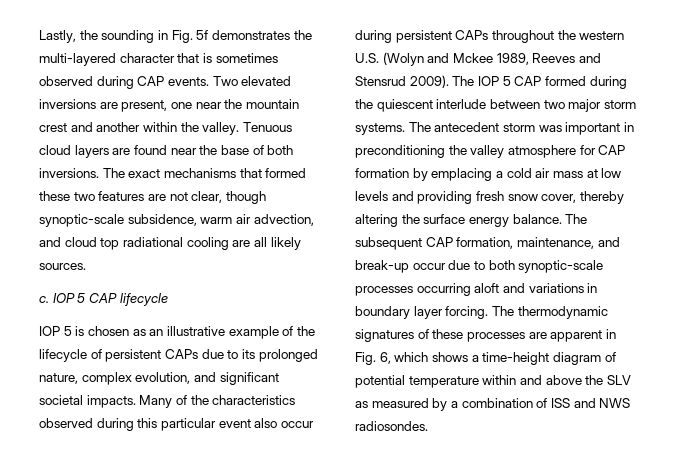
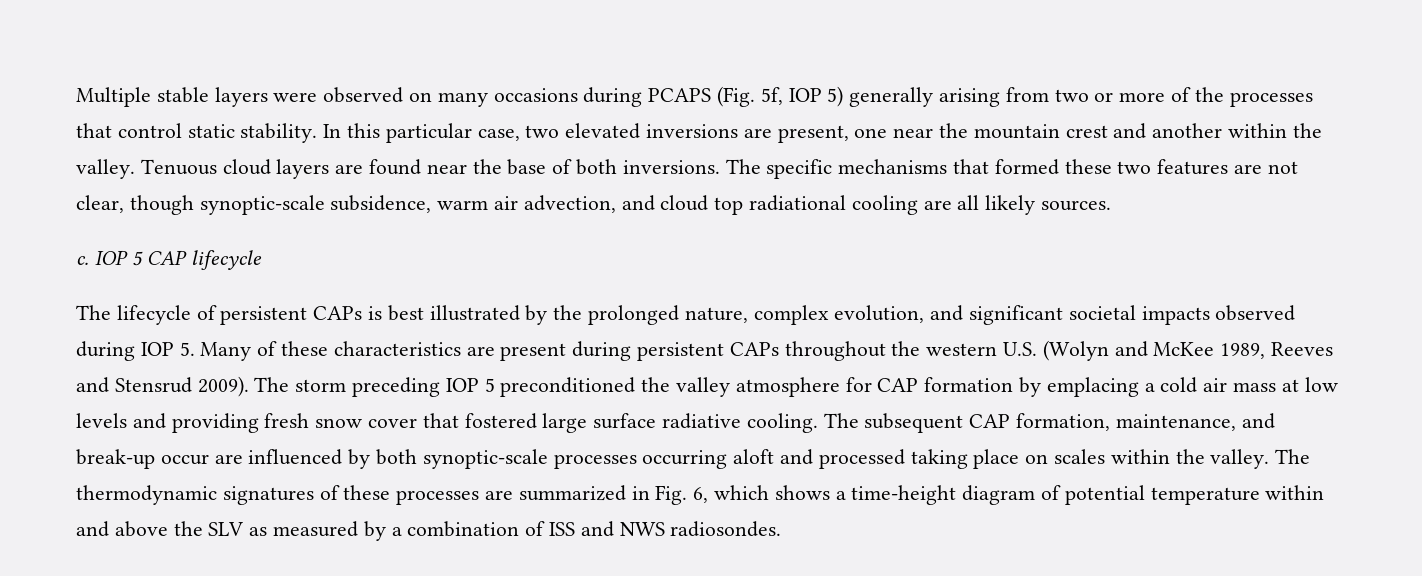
[39,30,312,43] [39,53,278,66] [39,76,238,89] Lastly, the sounding in Fig. 5f demonstrates the multi-layered character that is sometimes observed during CAP events. Two -> [76,86,1313,107] [76,123,560,143] Multiple stable layers were observed on many occasions during PCAPS (Fig. 5f, IOP 5) generally arising from two or more of the processes that control static stability. In this particular case, two
[128,169,161,178] exact -> [766,159,833,179] specific
[39,326,315,339] [39,349,255,362] IOP 5 is chosen as an illustrative example of the lifecycle of persistent CAPs due to its -> [76,305,583,325] The lifecycle of persistent CAPs is best illustrated by the
[86,395,296,408] [39,418,314,431] impacts. Many of the characteristics observed during this particular event also occur -> [1141,305,1296,325] [76,341,567,361] impacts observed during IOP 5. Many of these characteristics are present
[452,53,493,63] Mckee -> [1153,342,1215,356] McKee
[477,76,627,89] [355,99,636,112] [355,122,634,135] [355,145,445,158] IOP 5 CAP formed during the quiescent interlude between two major storm systems. The antecedent storm was important in preconditioning -> [295,377,636,397] storm preceding IOP 5 preconditioned
[541,191,624,204] [355,214,562,227] cover, thereby altering the surface energy balance. -> [368,413,818,433] cover that fostered large surface radiative cooling.
[448,260,485,270] due to -> [214,449,371,469] are influenced by
[528,283,598,293] [355,306,489,319] variations in boundary layer forcing. -> [818,449,1270,469] processed taking place on scales within the valley.
[550,330,603,342] apparent -> [518,485,626,501] summarized

